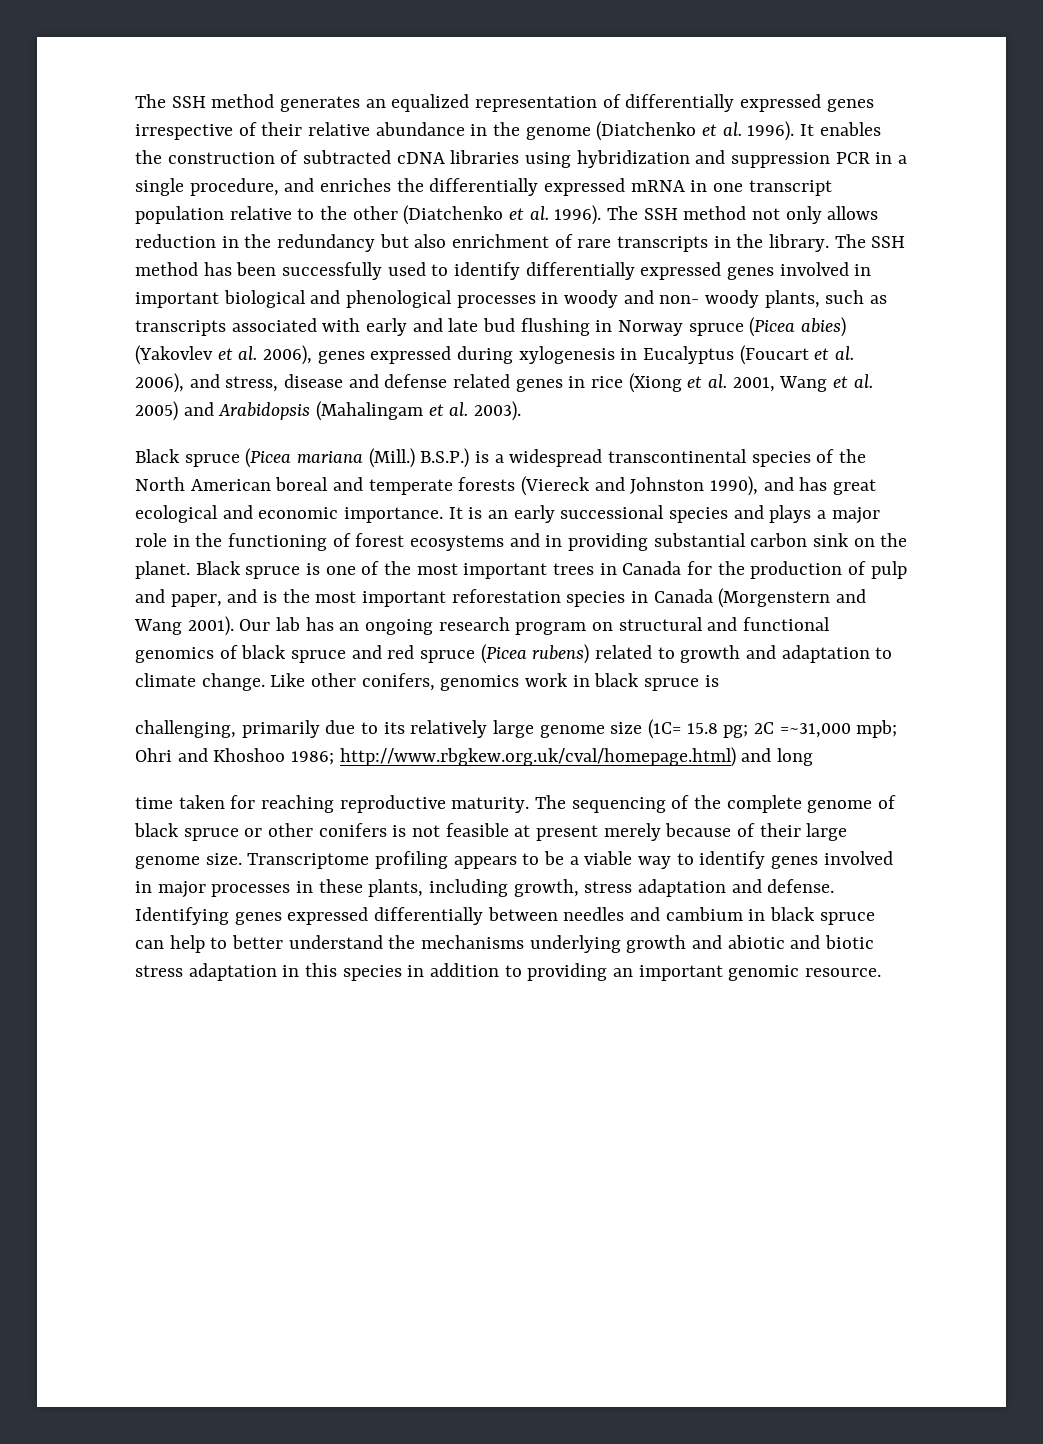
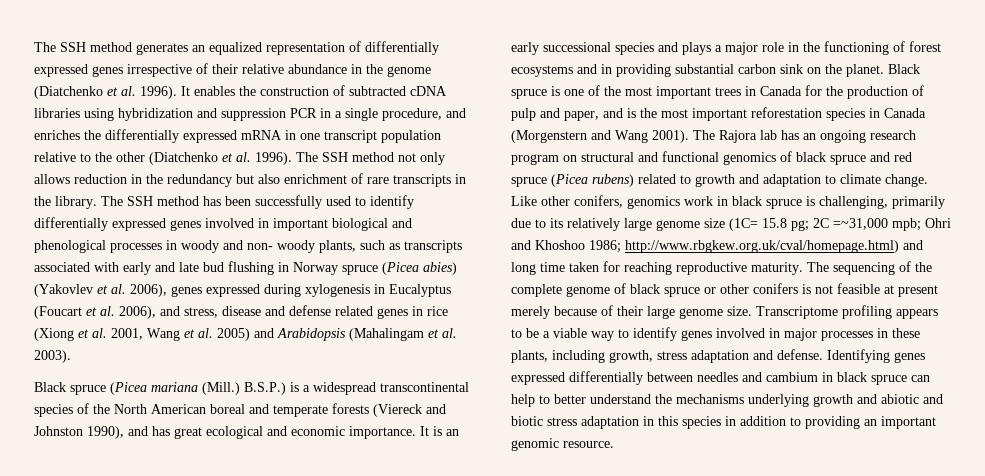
[239,619,271,631] Our -> [693,130,757,143] The Rajora
(719, 681) // -> (815, 201) none
(814, 757) // -> (536, 268) none

